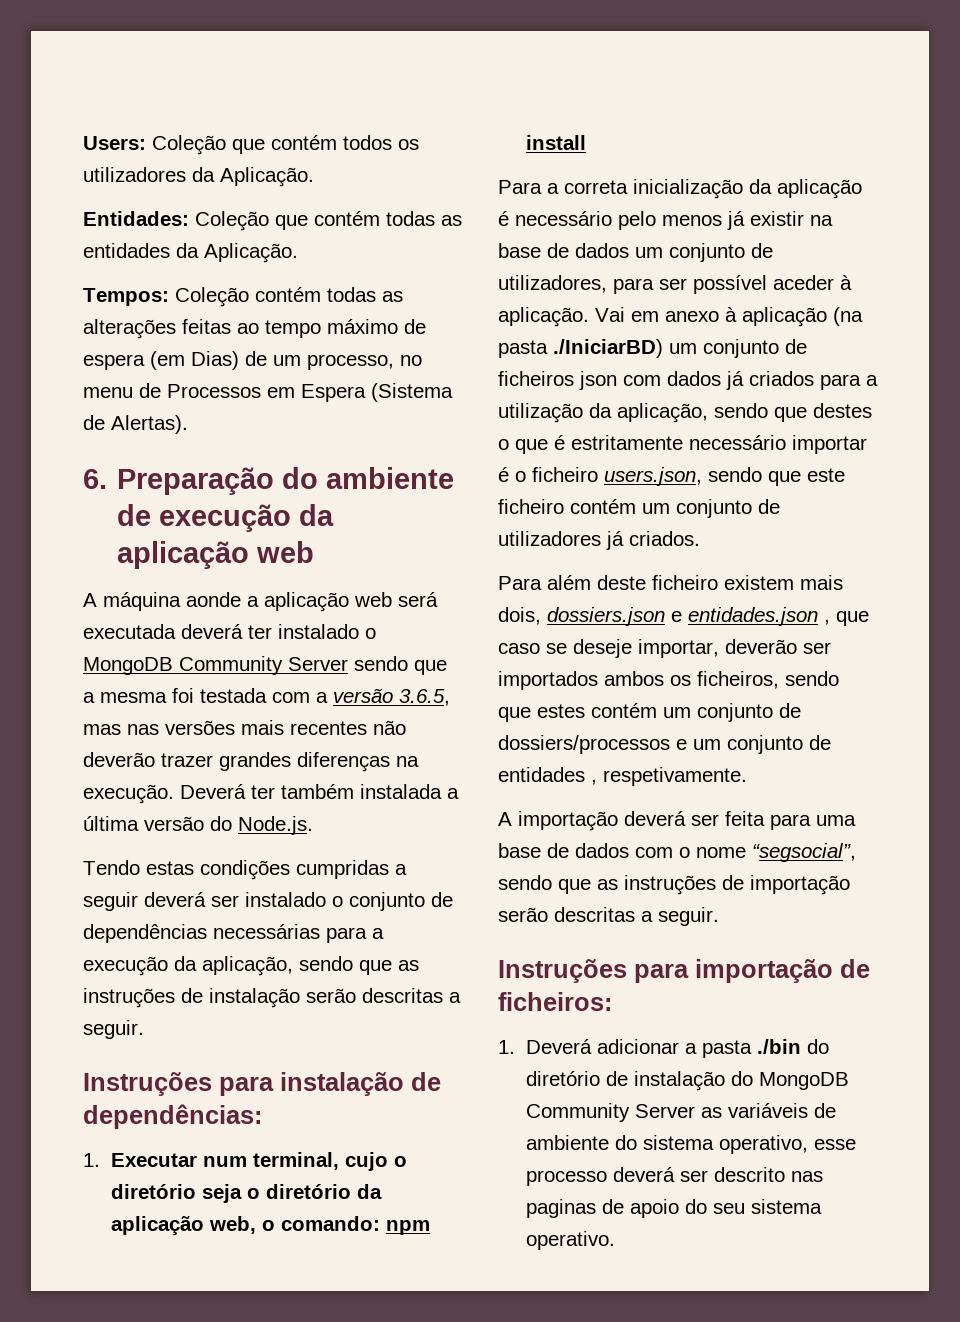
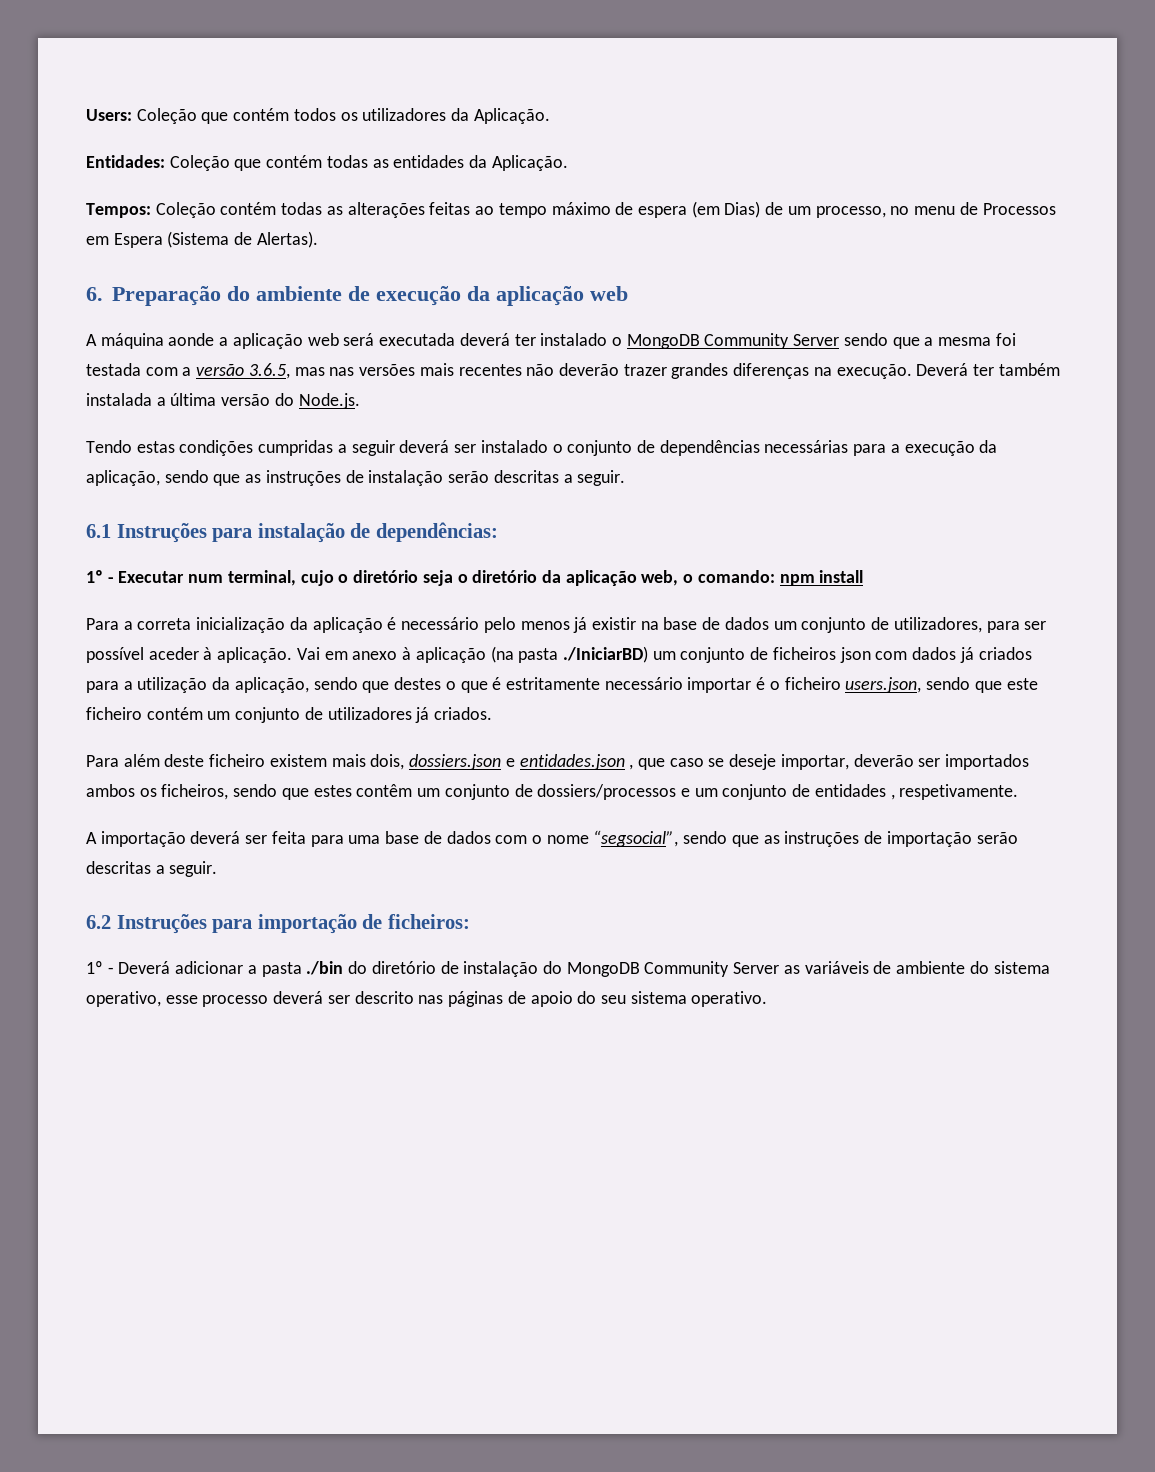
(144, 1029) none -> [86,524,111,538] 6.1
[83,1153,100,1167] 1. -> [86,570,114,583] 1º -
[591,703,657,718] contém -> [356,784,413,797] contêm
(719, 916) none -> [86,915,111,929] 6.2
[498,1040,515,1054] 1. -> [86,961,114,974] 1º -
[526,1199,597,1218] paginas -> [448,991,504,1007] páginas

